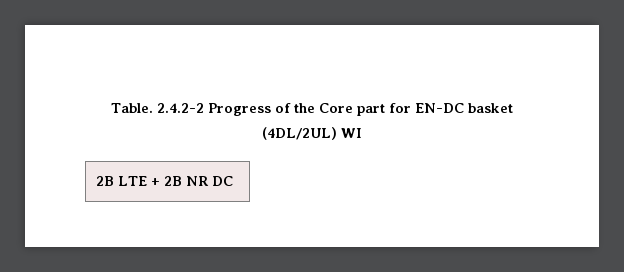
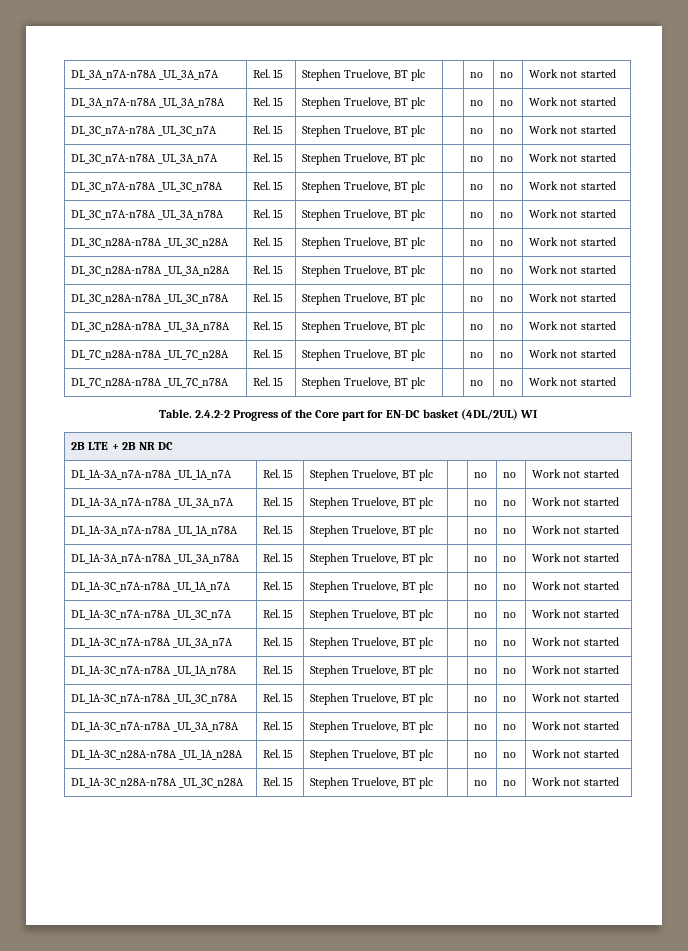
(111, 108) none -> [71,70,220,80] [253,69,284,78] [302,69,425,81] [470,72,484,78] [500,72,514,78] [529,69,616,78] [71,98,226,108] [253,97,284,106] [302,97,425,109] [470,100,484,106] [500,100,514,106] [529,97,616,106] [71,126,218,136] [253,125,284,134] [302,125,425,137] [470,128,484,134] [500,128,514,134] [529,125,616,134] [71,154,219,164] [253,153,284,162] [302,153,425,165] [470,156,484,162] [500,156,514,162] [529,153,616,162] [71,182,224,192] [253,181,284,190] [302,181,425,193] [470,184,484,190] [500,184,514,190] [529,181,616,190] [71,210,225,220] [253,209,284,218] [302,209,425,221] [470,212,484,218] [500,212,514,218] [529,209,616,218] [71,238,230,248] [253,237,284,246] [302,237,425,249] [470,240,484,246] [500,240,514,246] [529,237,616,246] [71,266,231,276] [253,265,284,274] [302,265,425,277] [470,268,484,274] [500,268,514,274] [529,265,616,274] [71,294,230,304] [253,293,284,302] [302,293,425,305] [470,296,484,302] [500,296,514,302] [529,293,616,302] [71,322,231,332] [253,321,284,330] [302,321,425,333] [470,324,484,330] [500,324,514,330] [529,321,616,330] [71,350,230,360] [253,349,284,358] [302,349,425,361] [470,352,484,358] [500,352,514,358] [529,349,616,358] [71,378,230,388] [253,377,284,386] [302,377,425,389] [470,380,484,386] [500,380,514,386] [529,377,616,386] DL_3A_n7A-n78A _UL_3A_n7A | Rel. 15 | Stephen Truelove, BT plc | | no | no | Work not started // DL_3A_n7A-n78A _UL_3A_n78A | Rel. 15 | Stephen Truelove, BT plc | | no | no | Work not started // DL_3C_n7A-n78A _UL_3C_n7A | Rel. 15 | Stephen Truelove, BT plc | | no | no | Work not started // DL_3C_n7A-n78A _UL_3A_n7A | Rel. 15 | Stephen Truelove, BT plc | | no | no | Work not started // DL_3C_n7A-n78A _UL_3C_n78A | Rel. 15 | Stephen Truelove, BT plc | | no | no | Work not started // DL_3C_n7A-n78A _UL_3A_n78A | Rel. 15 | Stephen Truelove, BT plc | | no | no | Work not started // DL_3C_n28A-n78A _UL_3C_n28A | Rel. 15 | Stephen Truelove, BT plc | | no | no | Work not started // DL_3C_n28A-n78A _UL_3A_n28A | Rel. 15 | Stephen Truelove, BT plc | | no | no | Work not started // DL_3C_n28A-n78A _UL_3C_n78A | Rel. 15 | Stephen Truelove, BT plc | | no | no | Work not started // DL_3C_n28A-n78A _UL_3A_n78A | Rel. 15 | Stephen Truelove, BT plc | | no | no | Work not started // DL_7C_n28A-n78A _UL_7C_n28A | Rel. 15 | Stephen Truelove, BT plc | | no | no | Work not started // DL_7C_n28A-n78A _UL_7C_n78A | Rel. 15 | Stephen Truelove, BT plc | | no | no | Work not started //
(233, 181) none -> [71,469,233,480] [263,469,294,478] [310,469,433,481] [474,472,488,478] [503,472,517,478] [532,469,619,478] [71,497,235,508] [263,497,294,506] [310,497,433,509] [474,500,488,506] [503,500,517,506] [532,497,619,506] [71,525,239,536] [263,525,294,534] [310,525,433,537] [474,528,488,534] [503,528,517,534] [532,525,619,534] [71,553,241,564] [263,553,294,562] [310,553,433,565] [474,556,488,562] [503,556,517,562] [532,553,619,562] [71,581,232,592] [263,581,294,590] [310,581,433,593] [474,584,488,590] [503,584,517,590] [532,581,619,590] [71,609,233,620] [263,609,294,618] [310,609,433,621] [474,612,488,618] [503,612,517,618] [532,609,619,618] [71,637,234,648] [263,637,294,646] [310,637,433,649] [474,640,488,646] [503,640,517,646] [532,637,619,646] [71,665,238,676] [263,665,294,674] [310,665,433,677] [474,668,488,674] [503,668,517,674] [532,665,619,674] [71,693,239,704] [263,693,294,702] [310,693,433,705] [474,696,488,702] [503,696,517,702] [532,693,619,702] [71,721,240,732] [263,721,294,730] [310,721,433,733] [474,724,488,730] [503,724,517,730] [532,721,619,730] [71,749,244,760] [263,749,294,758] [310,749,433,761] [474,752,488,758] [503,752,517,758] [532,749,619,758] [71,777,245,788] [263,777,294,786] [310,777,433,789] [474,780,488,786] [503,780,517,786] [532,777,619,786] // DL_1A-3A_n7A-n78A _UL_1A_n7A | Rel. 15 | Stephen Truelove, BT plc | | no | no | Work not started // DL_1A-3A_n7A-n78A _UL_3A_n7A | Rel. 15 | Stephen Truelove, BT plc | | no | no | Work not started // DL_1A-3A_n7A-n78A _UL_1A_n78A | Rel. 15 | Stephen Truelove, BT plc | | no | no | Work not started // DL_1A-3A_n7A-n78A _UL_3A_n78A | Rel. 15 | Stephen Truelove, BT plc | | no | no | Work not started // DL_1A-3C_n7A-n78A _UL_1A_n7A | Rel. 15 | Stephen Truelove, BT plc | | no | no | Work not started // DL_1A-3C_n7A-n78A _UL_3C_n7A | Rel. 15 | Stephen Truelove, BT plc | | no | no | Work not started // DL_1A-3C_n7A-n78A _UL_3A_n7A | Rel. 15 | Stephen Truelove, BT plc | | no | no | Work not started // DL_1A-3C_n7A-n78A _UL_1A_n78A | Rel. 15 | Stephen Truelove, BT plc | | no | no | Work not started // DL_1A-3C_n7A-n78A _UL_3C_n78A | Rel. 15 | Stephen Truelove, BT plc | | no | no | Work not started // DL_1A-3C_n7A-n78A _UL_3A_n78A | Rel. 15 | Stephen Truelove, BT plc | | no | no | Work not started // DL_1A-3C_n28A-n78A _UL_1A_n28A | Rel. 15 | Stephen Truelove, BT plc | | no | no | Work not started // DL_1A-3C_n28A-n78A _UL_3C_n28A | Rel. 15 | Stephen Truelove, BT plc | | no | no | Work not started

